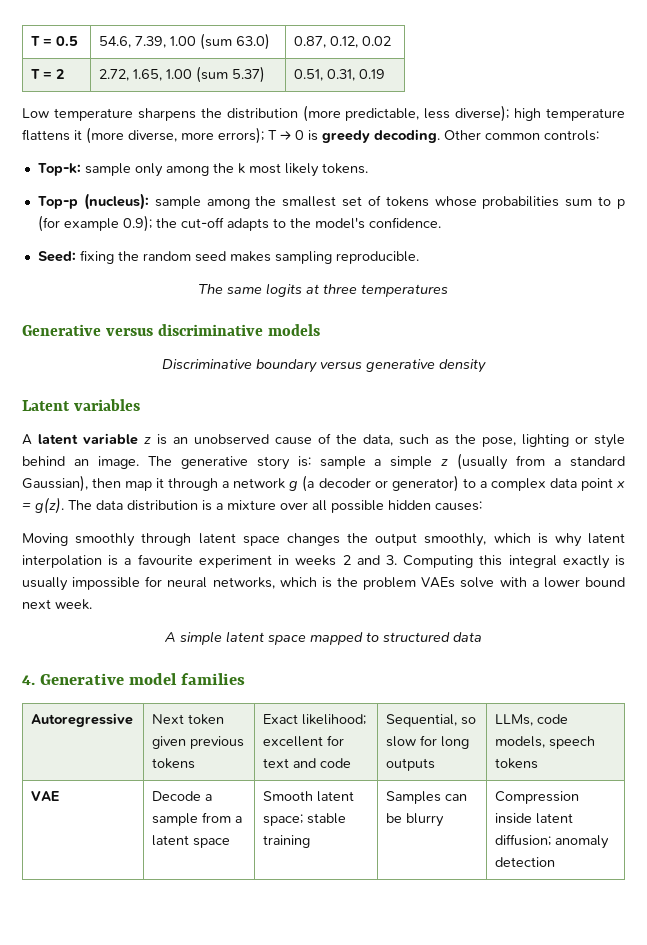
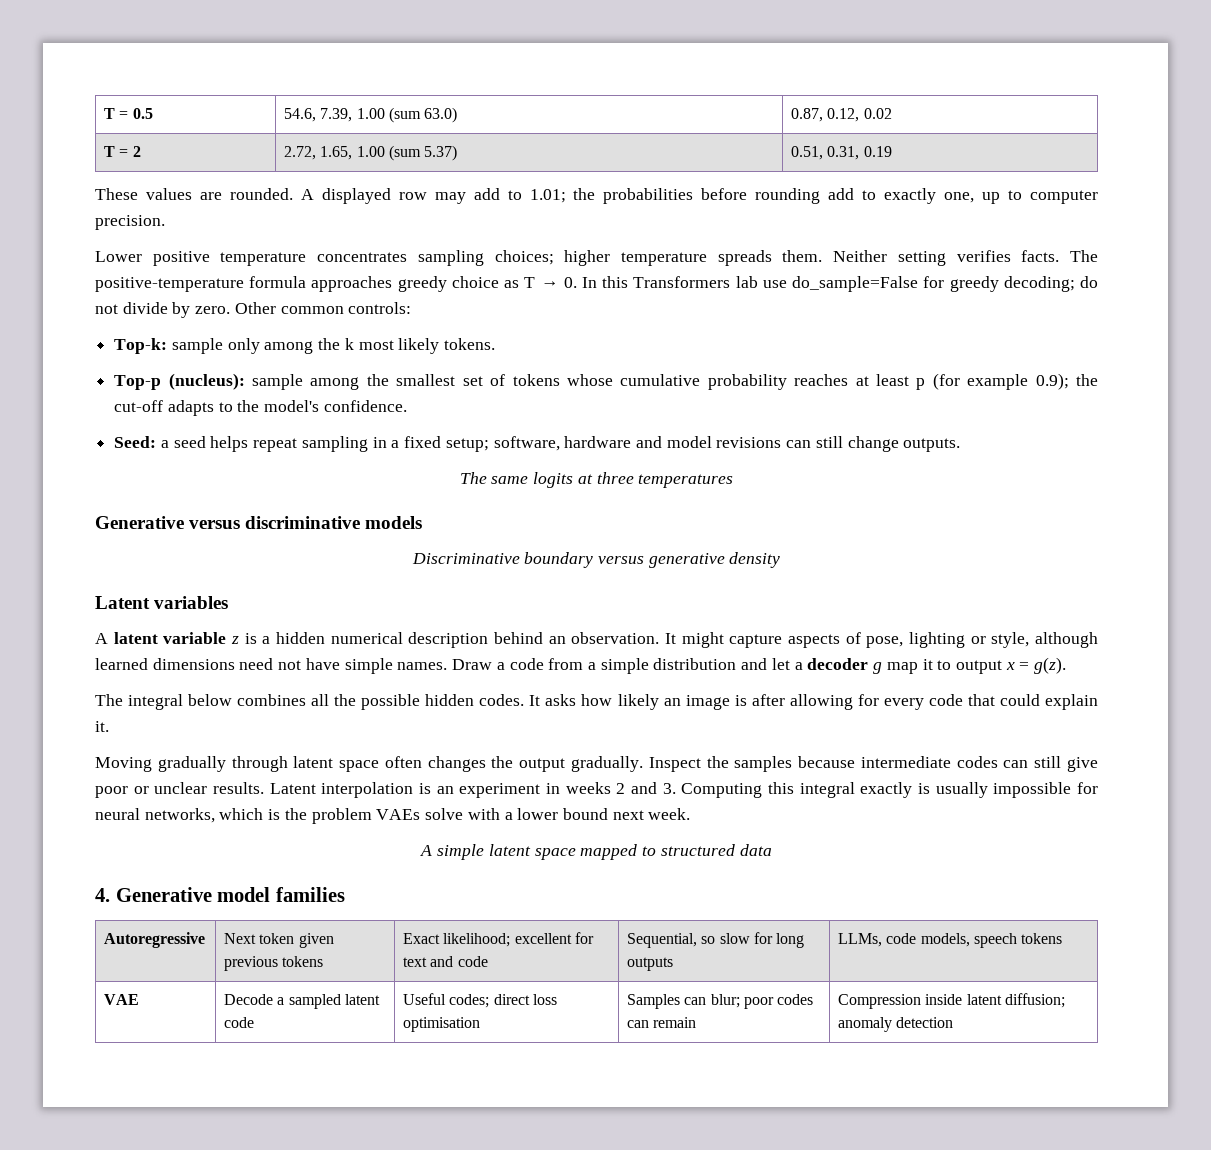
[22,105,625,122] [22,127,440,144] Low temperature sharpens the distribution (more predictable, less diverse); high temperature flattens it (more diverse, more errors); T → 0 is greedy decoding. -> [95,188,1099,204] [95,215,165,230] [95,250,1098,266] [95,276,1098,292] [95,302,231,318] These values are rounded. A displayed row may add to 1.01; the probabilities before rounding add to exactly one, up to computer precision. // Lower positive temperature concentrates sampling choices; higher temperature spreads them. Neither setting verifies facts. The positive-temperature formula approaches greedy choice as T → 0. In this Transformers lab use do_sample=False for greedy decoding; do not divide by zero.
[482,196,612,209] probabilities sum to -> [620,374,909,390] cumulative probability reaches at least
[79,250,419,264] fixing the random seed makes sampling reproducible. -> [160,436,961,452] a seed helps repeat sampling in a fixed setup; software, hardware and model revisions can still change outputs.
[173,433,625,448] [22,453,626,470] [22,475,625,492] [22,497,482,514] an unobserved cause of the data, such as the pose, lighting or style behind an image. The generative story is: sample a simple z (usually from a standard Gaussian), then map it through a network g (a decoder or generator) to a complex data point x = g(z). The data distribution is a mixture over all possible hidden causes: -> [262,632,1098,648] [95,657,1067,674] [95,694,1098,710] [95,721,109,732] a hidden numerical description behind an observation. It might capture aspects of pose, lighting or style, although learned dimensions need not have simple names. Draw a code from a simple distribution and let a decoder g map it to output x = g(z). // The integral below combines all the possible hidden codes. It asks how likely an image is after allowing for every code that could explain it.
[75,533,136,547] smoothly -> [157,756,226,772] gradually
(280, 541) none -> [384,756,422,768] often
[424,533,625,547] [22,554,193,568] smoothly, which is why latent interpolation is a favourite -> [571,756,1099,772] [95,782,454,798] gradually. Inspect the samples because intermediate codes can still give poor or unclear results. Latent interpolation is an
[152,812,243,826] [152,835,231,848] [263,791,355,802] [263,813,347,826] [263,835,311,848] [386,791,468,804] [386,813,445,827] sample from a latent space | Smooth latent space; stable training | Samples can be blurry -> [288,994,381,1009] [224,1017,255,1028] [403,993,558,1008] [403,1017,481,1032] [627,994,814,1009] [627,1017,697,1028] sampled latent code | Useful codes; direct loss optimisation | Samples can blur; poor codes can remain

